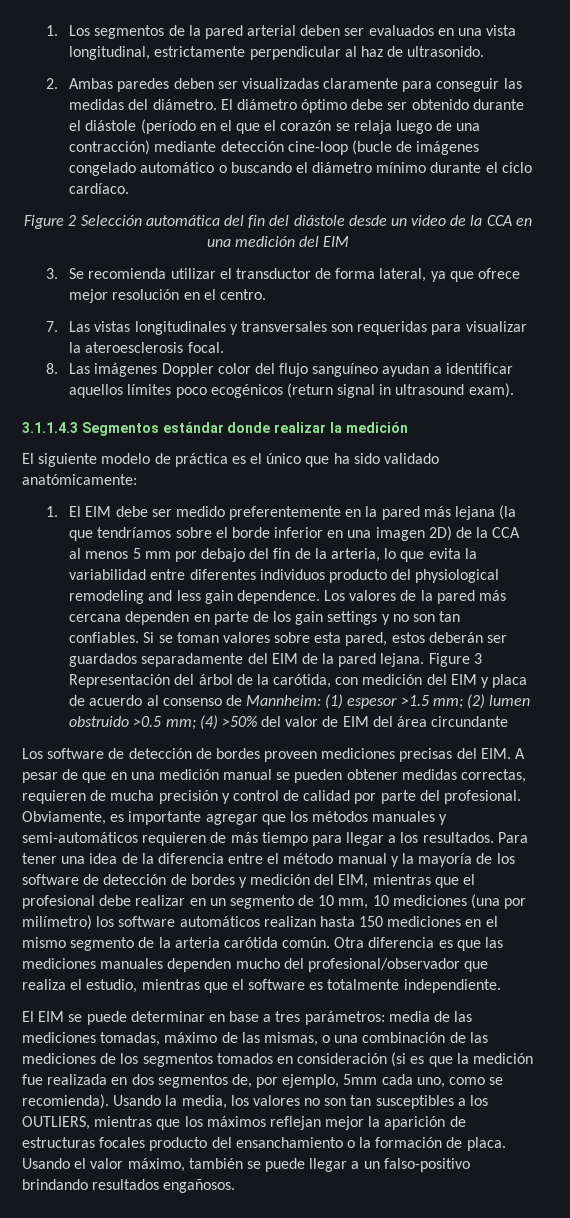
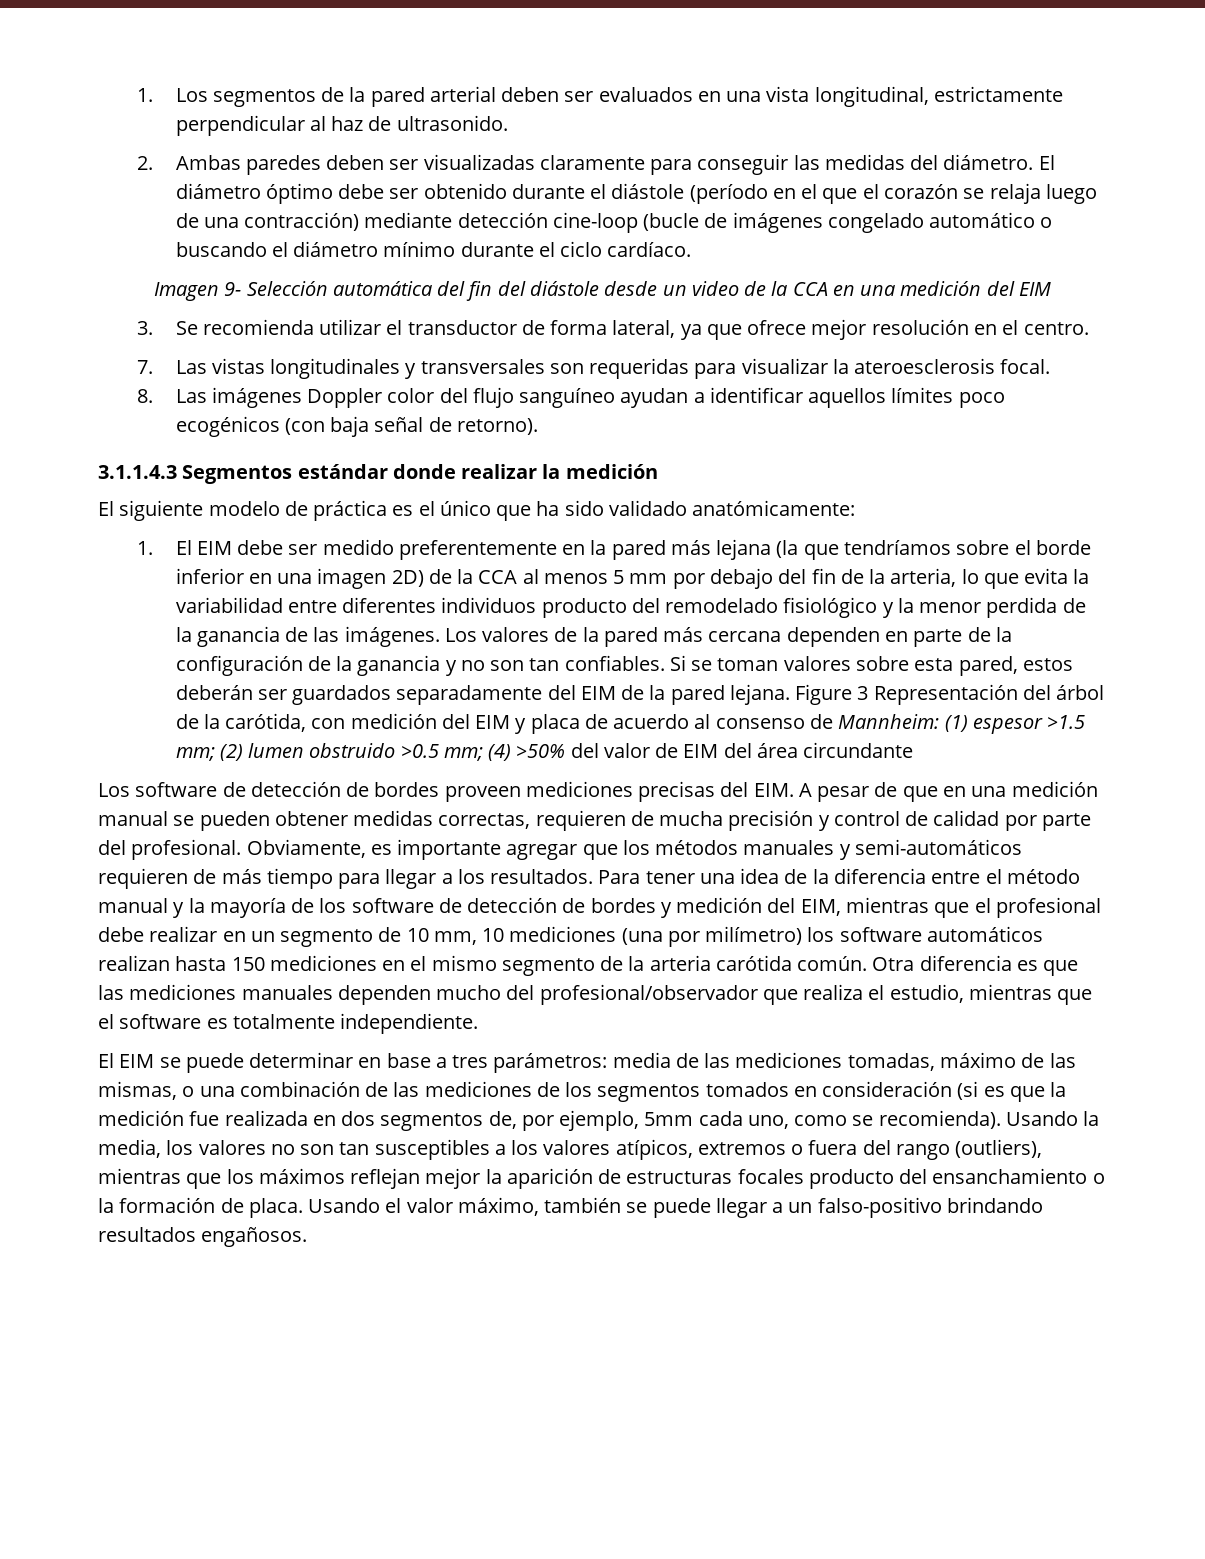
[24,215,77,229] Figure 2 -> [154,282,242,301] Imagen 9-
[286,383,514,398] (return signal in ultrasound exam). -> [284,416,538,437] (con baja señal de retorno).
[415,569,500,583] [69,590,320,604] physiological remodeling and less gain dependence. -> [665,597,1086,618] [175,626,440,647] remodelado fisiológico y la menor perdida de la ganancia de las imágenes.
[273,611,378,625] los gain settings -> [995,627,1012,642] [175,655,441,676] la configuración de la ganancia
[22,1116,90,1130] OUTLIERS, -> [543,1139,1043,1160] valores atípicos, extremos o fuera del rango (outliers),

